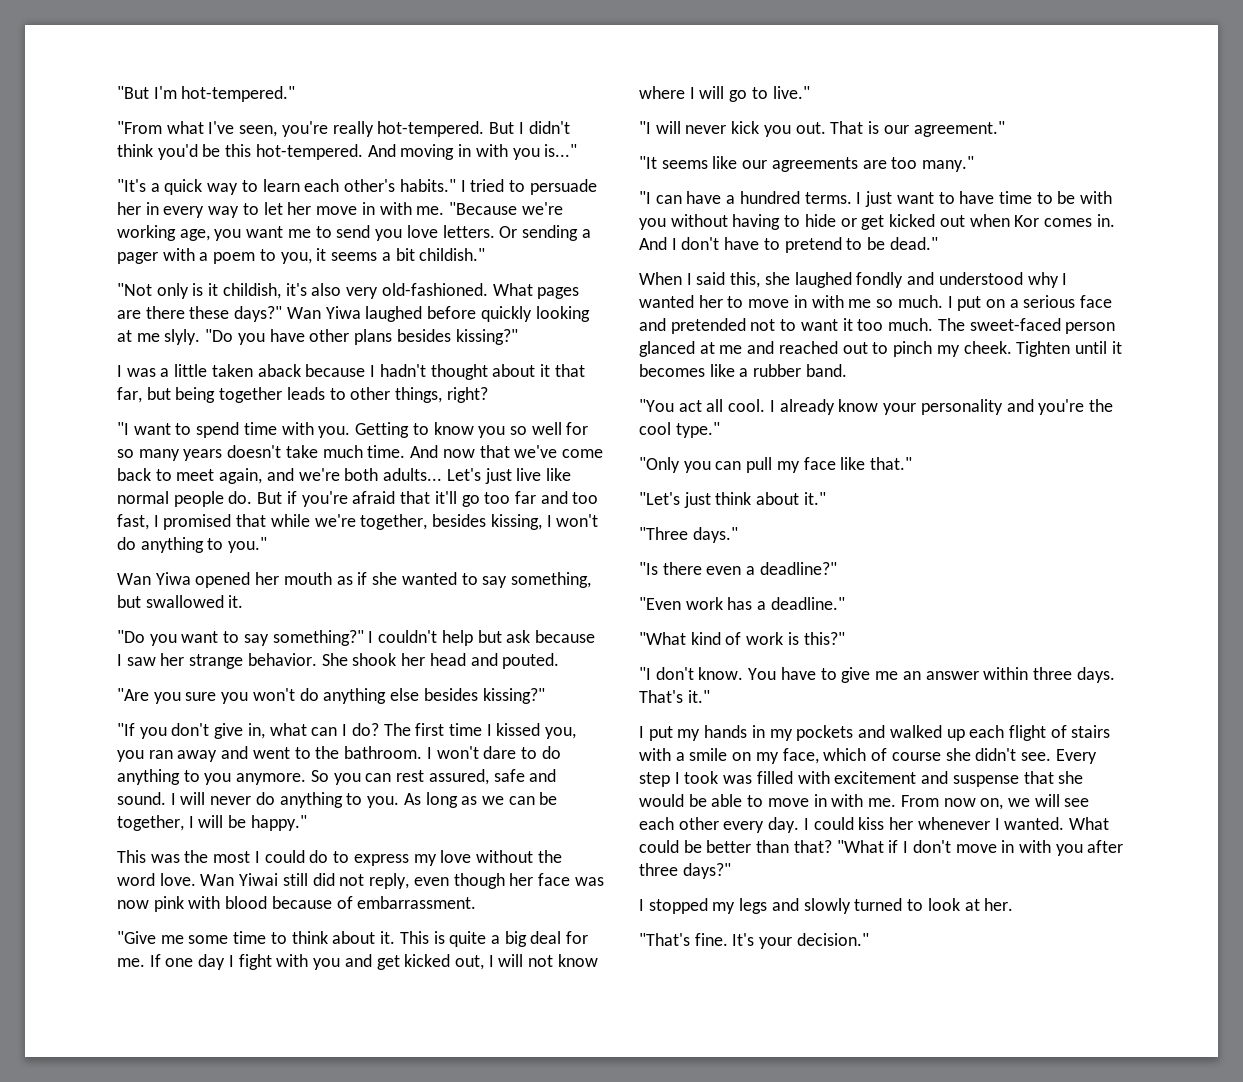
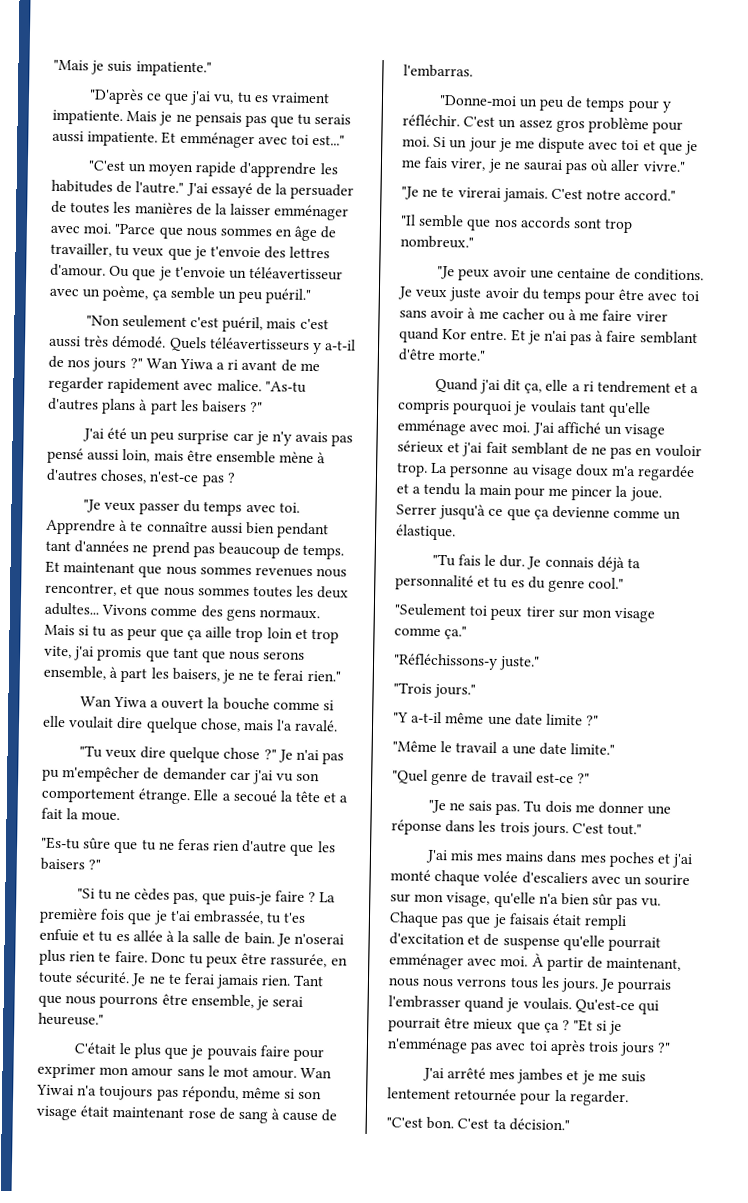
[117,86,296,102] [117,121,570,137] [117,144,578,160] [117,179,597,195] [117,202,563,218] [117,225,591,241] [117,248,486,264] [117,283,580,299] [117,306,590,322] [117,329,518,345] [117,364,585,380] [117,387,488,403] [117,422,589,438] [117,445,603,461] [117,468,571,484] [117,491,599,507] [117,514,599,530] [117,537,268,553] [117,572,591,588] [117,595,244,608] [117,630,595,646] [117,653,560,669] [117,688,545,704] [117,723,577,739] [117,746,561,762] [117,769,557,785] [117,792,558,808] [117,815,307,831] [117,850,562,866] [117,873,604,889] [117,896,477,912] [117,931,589,947] [117,954,598,970] [639,86,810,102] [639,121,1005,137] [639,156,975,172] [639,191,1113,207] [639,214,1115,230] [639,237,938,253] [639,272,1068,288] [639,295,1113,311] [639,318,1116,334] [639,341,1122,357] [639,364,847,377] [639,399,1113,415] [639,422,720,438] [639,457,913,473] [639,492,826,508] [639,527,738,543] [639,562,837,575] [639,597,845,610] [639,632,845,645] [639,667,1115,683] [639,690,710,703] [639,725,1111,741] [639,748,1097,764] [639,771,1084,787] [639,794,1090,810] [639,817,1109,833] [639,840,1124,856] [639,863,731,879] [639,898,1014,914] [639,933,869,949] "But I'm hot-tempered." // "From what I've seen, you're really hot-tempered. But I didn't think you'd be this hot-tempered. And moving in with you is..." // "It's a quick way to learn each other's habits." I tried to persuade her in every way to let her move in with me. "Because we're working age, you want me to send you love letters. Or sending a pager with a poem to you, it seems a bit childish." // "Not only is it childish, it's also very old-fashioned. What pages are there these days?" Wan Yiwa laughed before quickly looking at me slyly. "Do you have other plans besides kissing?" // I was a little taken aback because I hadn't thought about it that far, but being together leads to other things, right? // "I want to spend time with you. Getting to know you so well for so many years doesn't take much time. And now that we've come back to meet again, and we're both adults... Let's just live like normal people do. But if you're afraid that it'll go too far and too fast, I promised that while we're together, besides kissing, I won't do anything to you." // Wan Yiwa opened her mouth as if she wanted to say something, but swallowed it. // "Do you want to say something?" I couldn't help but ask because I saw her strange behavior. She shook her head and pouted. // "Are you sure you won't do anything else besides kissing?" // "If you don't give in, what can I do? The first time I kissed you, you ran away and went to the bathroom. I won't dare to do anything to you anymore. So you can rest assured, safe and sound. I will never do anything to you. As long as we can be together, I will be happy." // This was the most I could do to express my love without the word love. Wan Yiwai still did not reply, even though her face was now pink with blood because of embarrassment. // "Give me some time to think about it. This is quite a big deal for me. If one day I fight with you and get kicked out, I will not know where I will go to live." // "I will never kick you out. That is our agreement." // "It seems like our agreements are too many." // "I can have a hundred terms. I just want to have time to be with you without having to hide or get kicked out when Kor comes in. And I don't have to pretend to be dead." // When I said this, she laughed fondly and understood why I wanted her to move in with me so much. I put on a serious face and pretended not to want it too much. The sweet-faced person glanced at me and reached out to pinch my cheek. Tighten until it becomes like a rubber band. // "You act all cool. I already know your personality and you're the cool type." // "Only you can pull my face like that." // "Let's just think about it." // "Three days." // "Is there even a deadline?" // "Even work has a deadline." // "What kind of work is this?" // "I don't know. You have to give me an answer within three days. That's it." // I put my hands in my pockets and walked up each flight of stairs with a smile on my face, which of course she didn't see. Every step I took was filled with excitement and suspense that she would be able to move in with me. From now on, we will see each other every day. I could kiss her whenever I wanted. What could be better than that? "What if I don't move in with you after three days?" // I stopped my legs and slowly turned to look at her. // "That's fine. It's your decision." -> [53,59,212,77] [88,88,330,106] [52,109,352,128] [52,130,346,149] [87,160,338,179] [51,179,355,200] [51,200,350,221] [50,223,337,242] [50,242,331,261] [50,263,344,281] [49,285,312,304] [85,314,329,333] [49,335,357,355] [48,355,320,373] [48,376,307,394] [48,397,264,415] [81,427,354,447] [47,447,327,464] [46,468,236,487] [82,499,300,516] [46,518,330,539] [45,540,345,560] [45,560,348,578] [45,582,350,599] [44,602,320,622] [44,624,340,644] [44,645,306,663] [43,665,341,684] [79,696,334,711] [42,715,339,734] [78,745,345,765] [42,766,321,785] [41,787,349,805] [41,807,121,822] [41,836,336,857] [40,857,102,871] [76,888,337,906] [39,907,307,925] [39,928,345,947] [39,949,348,968] [38,971,325,990] [38,993,304,1011] [38,1012,104,1026] [73,1042,324,1062] [37,1063,333,1079] [36,1084,323,1102] [36,1105,338,1124] [403,64,473,78] [438,94,671,113] [402,114,684,134] [402,136,699,156] [401,156,686,175] [401,186,677,203] [400,214,634,234] [400,235,474,249] [436,265,704,282] [397,286,699,304] [399,307,668,322] [399,327,698,346] [398,348,486,361] [434,377,700,394] [397,399,651,418] [397,419,666,439] [397,440,702,460] [396,462,696,482] [396,482,662,502] [396,504,682,521] [395,524,456,541] [431,553,641,572] [395,574,625,593] [394,603,656,623] [394,626,468,640] [393,653,541,671] [393,682,477,699] [393,711,600,726] [392,740,616,756] [392,769,590,786] [427,799,672,816] [391,819,643,838] [424,849,694,869] [390,869,691,887] [390,891,662,910] [389,911,628,931] [389,932,661,952] [389,953,682,972] [388,976,673,994] [388,995,659,1015] [388,1017,623,1035] [387,1037,672,1057] [421,1067,646,1085] [387,1087,629,1107] [386,1116,570,1132] "Mais je suis impatiente." // "D'après ce que j'ai vu, tu es vraiment impatiente. Mais je ne pensais pas que tu serais aussi impatiente. Et emménager avec toi est..." // "C'est un moyen rapide d'apprendre les habitudes de l'autre." J'ai essayé de la persuader de toutes les manières de la laisser emménager avec moi. "Parce que nous sommes en âge de travailler, tu veux que je t'envoie des lettres d'amour. Ou que je t'envoie un téléavertisseur avec un poème, ça semble un peu puéril." // "Non seulement c'est puéril, mais c'est aussi très démodé. Quels téléavertisseurs y a-t-il de nos jours ?" Wan Yiwa a ri avant de me regarder rapidement avec malice. "As-tu d'autres plans à part les baisers ?" // J'ai été un peu surprise car je n'y avais pas pensé aussi loin, mais être ensemble mène à d'autres choses, n'est-ce pas ? // "Je veux passer du temps avec toi. Apprendre à te connaître aussi bien pendant tant d'années ne prend pas beaucoup de temps. Et maintenant que nous sommes revenues nous rencontrer, et que nous sommes toutes les deux adultes... Vivons comme des gens normaux. Mais si tu as peur que ça aille trop loin et trop vite, j'ai promis que tant que nous serons ensemble, à part les baisers, je ne te ferai rien." // Wan Yiwa a ouvert la bouche comme si elle voulait dire quelque chose, mais l'a ravalé. // "Tu veux dire quelque chose ?" Je n'ai pas pu m'empêcher de demander car j'ai vu son comportement étrange. Elle a secoué la tête et a fait la moue. // "Es-tu sûre que tu ne feras rien d'autre que les baisers ?" // "Si tu ne cèdes pas, que puis-je faire ? La première fois que je t'ai embrassée, tu t'es enfuie et tu es allée à la salle de bain. Je n'oserai plus rien te faire. Donc tu peux être rassurée, en toute sécurité. Je ne te ferai jamais rien. Tant que nous pourrons être ensemble, je serai heureuse." // C'était le plus que je pouvais faire pour exprimer mon amour sans le mot amour. Wan Yiwai n'a toujours pas répondu, même si son visage était maintenant rose de sang à cause de l'embarras. // "Donne-moi un peu de temps pour y réfléchir. C'est un assez gros problème pour moi. Si un jour je me dispute avec toi et que je me fais virer, je ne saurai pas où aller vivre." // "Je ne te virerai jamais. C'est notre accord." // "Il semble que nos accords sont trop nombreux." // "Je peux avoir une centaine de conditions. Je veux juste avoir du temps pour être avec toi sans avoir à me cacher ou à me faire virer quand Kor entre. Et je n'ai pas à faire semblant d'être morte." // Quand j'ai dit ça, elle a ri tendrement et a compris pourquoi je voulais tant qu'elle emménage avec moi. J'ai affiché un visage sérieux et j'ai fait semblant de ne pas en vouloir trop. La personne au visage doux m'a regardée et a tendu la main pour me pincer la joue. Serrer jusqu'à ce que ça devienne comme un élastique. // "Tu fais le dur. Je connais déjà ta personnalité et tu es du genre cool." // "Seulement toi peux tirer sur mon visage comme ça." // "Réfléchissons-y juste." // "Trois jours." // "Y a-t-il même une date limite ?" // "Même le travail a une date limite." // "Quel genre de travail est-ce ?" // "Je ne sais pas. Tu dois me donner une réponse dans les trois jours. C'est tout." // J'ai mis mes mains dans mes poches et j'ai monté chaque volée d'escaliers avec un sourire sur mon visage, qu'elle n'a bien sûr pas vu. Chaque pas que je faisais était rempli d'excitation et de suspense qu'elle pourrait emménager avec moi. À partir de maintenant, nous nous verrons tous les jours. Je pourrais l'embrasser quand je voulais. Qu'est-ce qui pourrait être mieux que ça ? "Et si je n'emménage pas avec toi après trois jours ?" // J'ai arrêté mes jambes et je me suis lentement retournée pour la regarder. // "C'est bon. C'est ta décision."

